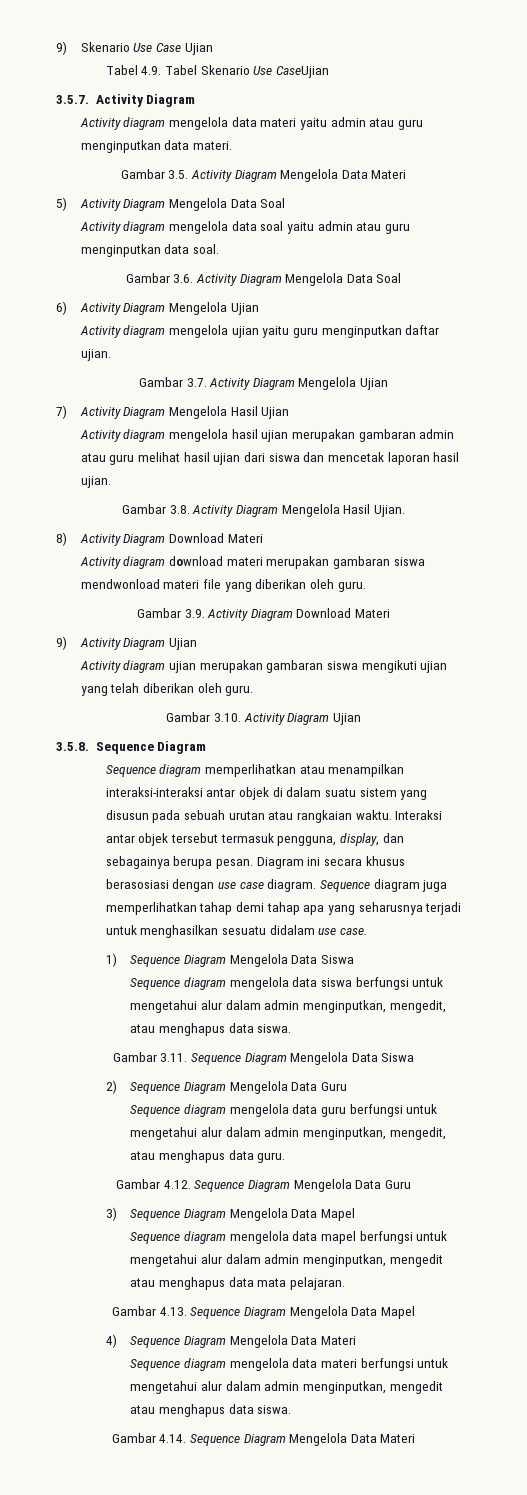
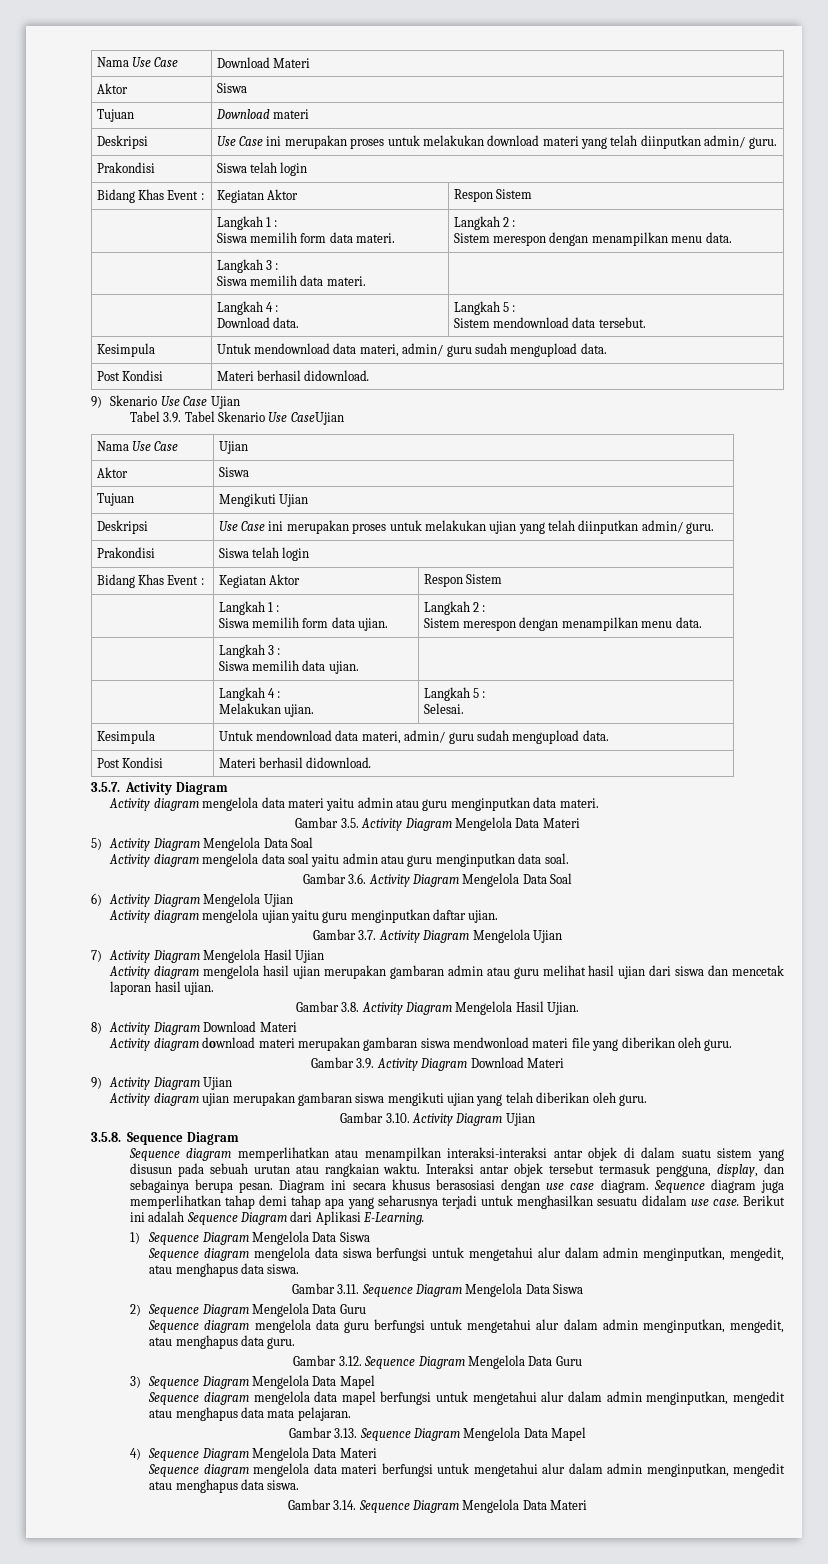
(56, 48) none -> [96,57,179,67] [216,57,311,68] [96,83,128,94] [216,83,247,93] [96,109,134,122] [215,109,310,119] [96,135,148,149] [216,135,777,149] [96,162,155,173] [216,162,308,176] [96,189,204,203] [216,189,299,203] [453,189,533,202] [216,216,278,230] [216,232,396,243] [453,216,516,230] [453,232,732,246] [216,259,279,273] [216,275,366,286] [216,301,279,315] [216,317,300,328] [453,301,516,315] [453,317,646,328] [96,343,155,357] [216,343,607,357] [96,370,164,381] [216,370,370,381] Nama Use Case | Download Materi // Aktor | Siswa // Tujuan | Download materi // Deskripsi | Use Case ini merupakan proses untuk melakukan download materi yang telah diinputkan admin/ guru. // Prakondisi | Siswa telah login // Bidang Khas Event : | Kegiatan Aktor | Respon Sistem // | Langkah 1 : // Siswa memilih form data materi. | Langkah 2 : // Sistem merespon dengan menampilkan menu data. // | Langkah 3 : // Siswa memilih data materi. | // | Langkah 4 : // Download data. | Langkah 5 : // Sistem mendownload data tersebut. // Kesimpula | Untuk mendownload data materi, admin/ guru sudah mengupload data. // Post Kondisi | Materi berhasil didownload. //
[141,66,162,75] 4.9. -> [163,412,182,423] 3.9.
(329, 72) none -> [96,441,179,451] [218,441,248,454] [96,467,128,478] [218,467,249,477] [96,493,134,506] [218,493,309,507] [96,520,148,534] [218,520,715,534] [96,547,155,558] [218,547,310,561] [96,574,204,588] [218,574,301,588] [423,574,503,587] [218,601,280,615] [218,617,389,631] [423,601,486,615] [423,617,702,631] [218,644,281,658] [218,660,359,674] [218,687,281,701] [218,703,315,717] [423,687,486,701] [423,703,464,714] [96,730,155,744] [218,730,609,744] [96,757,164,768] [218,757,372,768] // Nama Use Case | Ujian // Aktor | Siswa // Tujuan | Mengikuti Ujian // Deskripsi | Use Case ini merupakan proses untuk melakukan ujian yang telah diinputkan admin/ guru. // Prakondisi | Siswa telah login // Bidang Khas Event : | Kegiatan Aktor | Respon Sistem // | Langkah 1 : // Siswa memilih form data ujian. | Langkah 2 : // Sistem merespon dengan menampilkan menu data. // | Langkah 3 : // Siswa memilih data ujian. | // | Langkah 4 : // Melakukan ujian. | Langkah 5 : // Selesai. // Kesimpula | Untuk mendownload data materi, admin/ guru sudah mengupload data. // Post Kondisi | Materi berhasil didownload.
(367, 931) none -> [742,1195,785,1206] [129,1211,425,1225] Berikut ini adalah Sequence Diagram dari Aplikasi E-Learning.
[163,1180,191,1189] 4.12. -> [338,1356,362,1366] 3.12.
[159,1307,187,1316] 4.13. -> [334,1428,358,1438] 3.13.
[159,1434,187,1443] 4.14. -> [333,1500,357,1510] 3.14.

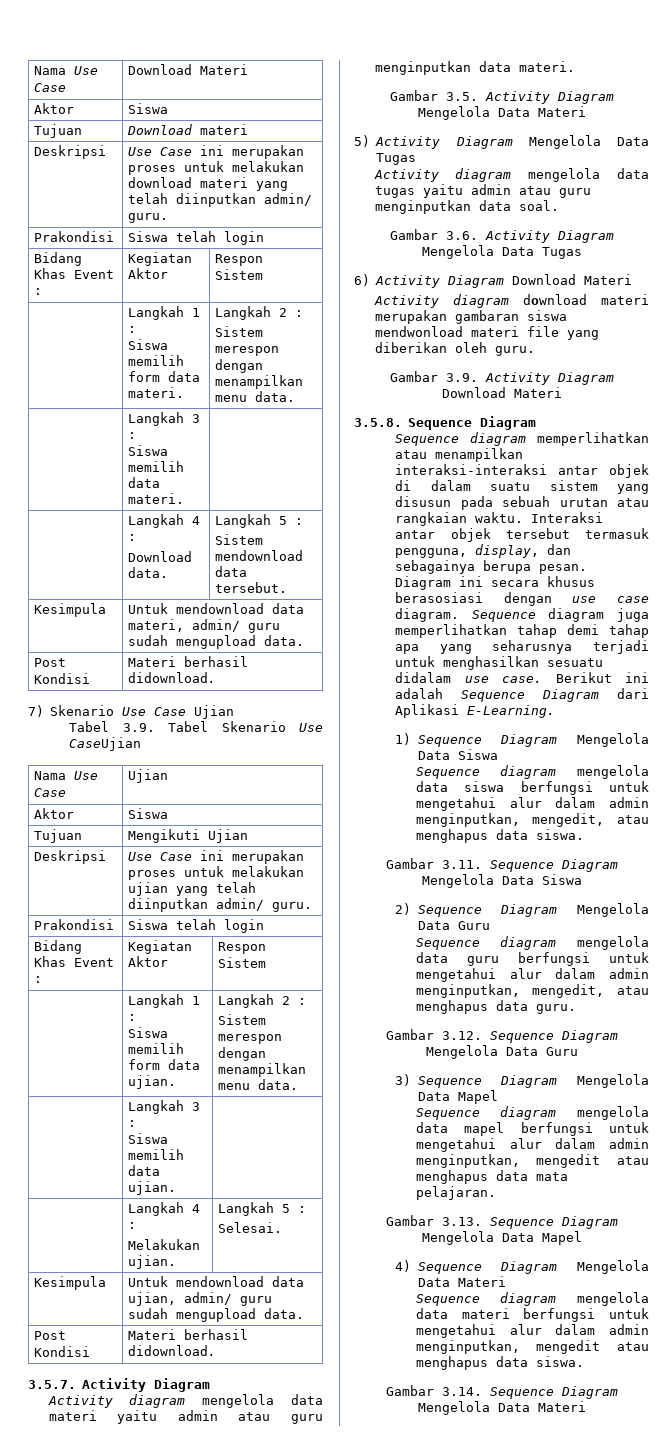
[91,396,102,408] 9) -> [28,705,44,717] 7)
[361,731,401,744] materi, -> [127,1292,176,1306] ujian,
[290,837,313,848] [109,853,309,867] Soal // Activity diagram mengelola data soal -> [376,153,417,165] [373,168,649,182] [374,186,415,198] Tugas // Activity diagram mengelola data tugas
[550,873,573,884] [91,893,293,907] [109,909,499,923] [313,929,562,943] [91,949,324,963] [109,965,785,979] [110,981,215,995] [295,1001,580,1015] [91,1022,102,1034] Soal // 6) Activity Diagram Mengelola Ujian // Activity diagram mengelola ujian yaitu guru menginputkan daftar ujian. // Gambar 3.7. Activity Diagram Mengelola Ujian // 7) Activity Diagram Mengelola Hasil Ujian // Activity diagram mengelola hasil ujian merupakan gambaran admin atau guru melihat hasil ujian dari siswa dan mencetak laporan hasil ujian. // Gambar 3.8. Activity Diagram Mengelola Hasil Ujian. // 8) -> [541,247,582,259] [354,274,370,286] Tugas // 6)
[91,1077,233,1090] [109,1092,647,1106] [340,1112,535,1126] // 9) Activity Diagram Ujian // Activity diagram ujian merupakan gambaran siswa mengikuti ujian yang telah diberikan oleh guru. // Gambar 3.10. Activity Diagram Ujian -> (562, 392) none

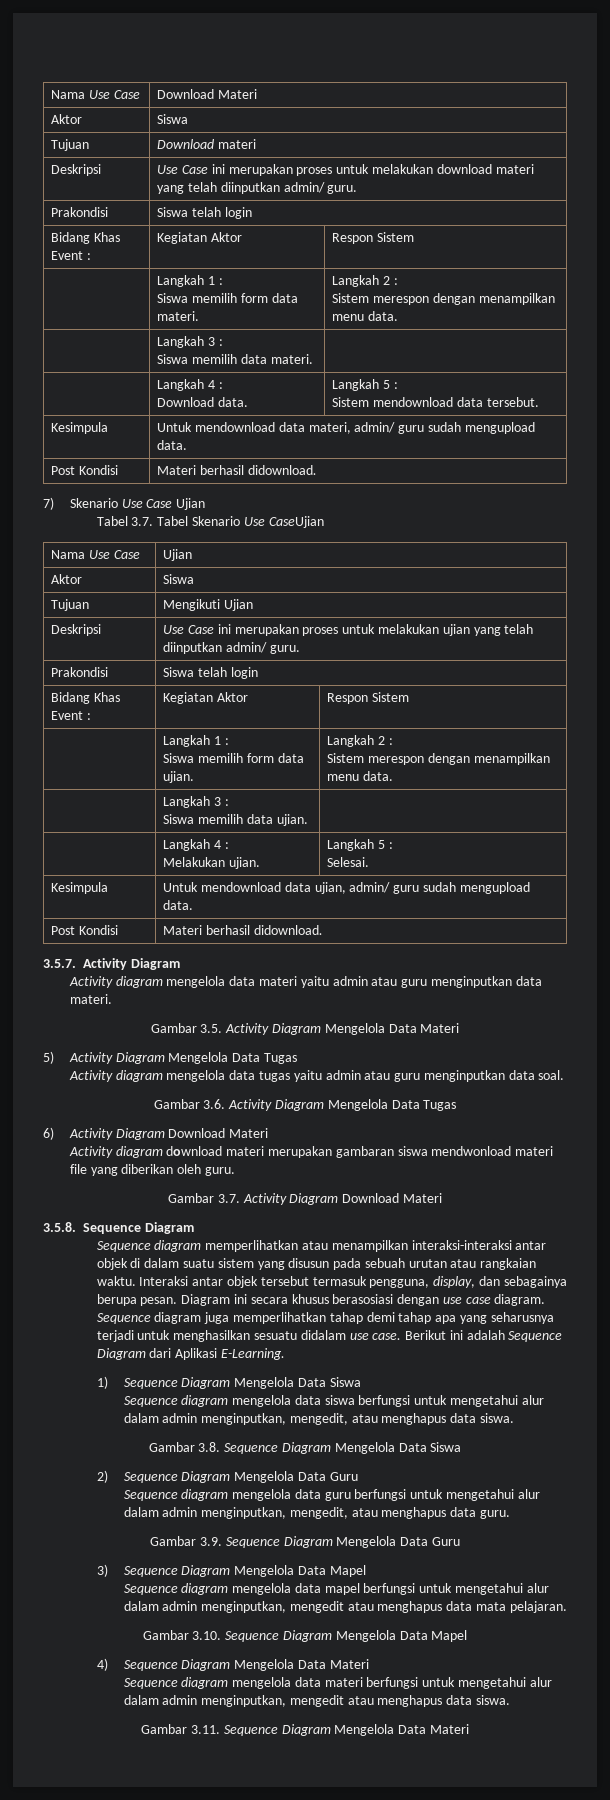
[122,723,155,732] 3.9. -> [131,517,154,526] 3.7.
[445,373,478,382] 3.9. -> [217,1194,240,1203] 3.7.
[441,860,482,869] 3.11. -> [198,1442,221,1452] 3.8.
[441,1031,482,1040] 3.12. -> [199,1537,222,1546] 3.9.
[441,1217,482,1226] 3.13. -> [192,1631,222,1640] 3.10.
[441,1387,482,1396] 3.14. -> [190,1725,220,1734] 3.11.

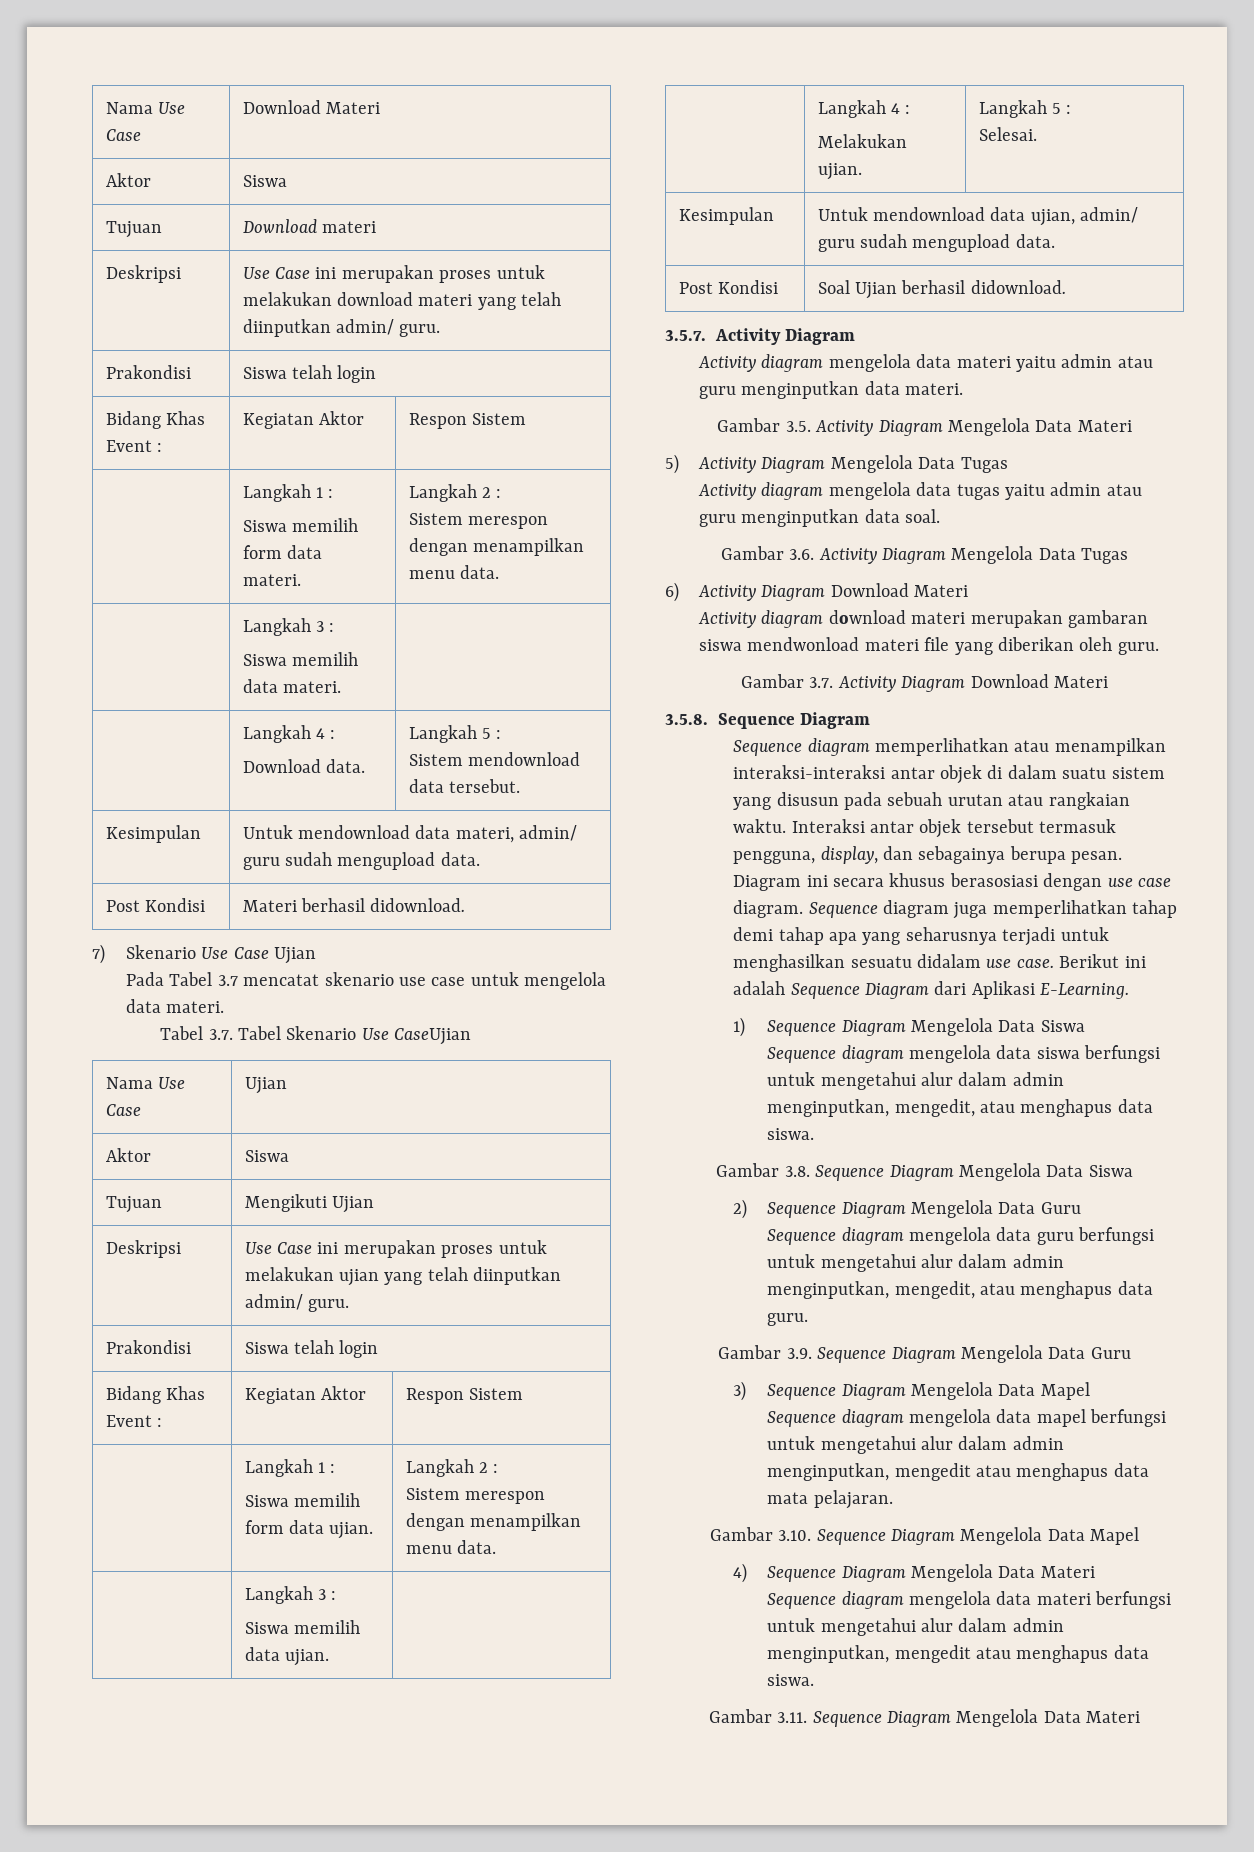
[51,422,109,434] Kesimpula -> [105,825,201,843] Kesimpulan
(206, 504) none -> [126,972,607,990] [126,999,225,1013] // Pada Tabel 3.7 mencatat skenario use case untuk mengelola data materi.
[51,882,109,894] Kesimpula -> [678,207,774,225] Kesimpulan
[163,925,203,935] Materi -> [817,280,898,299] Soal Ujian

